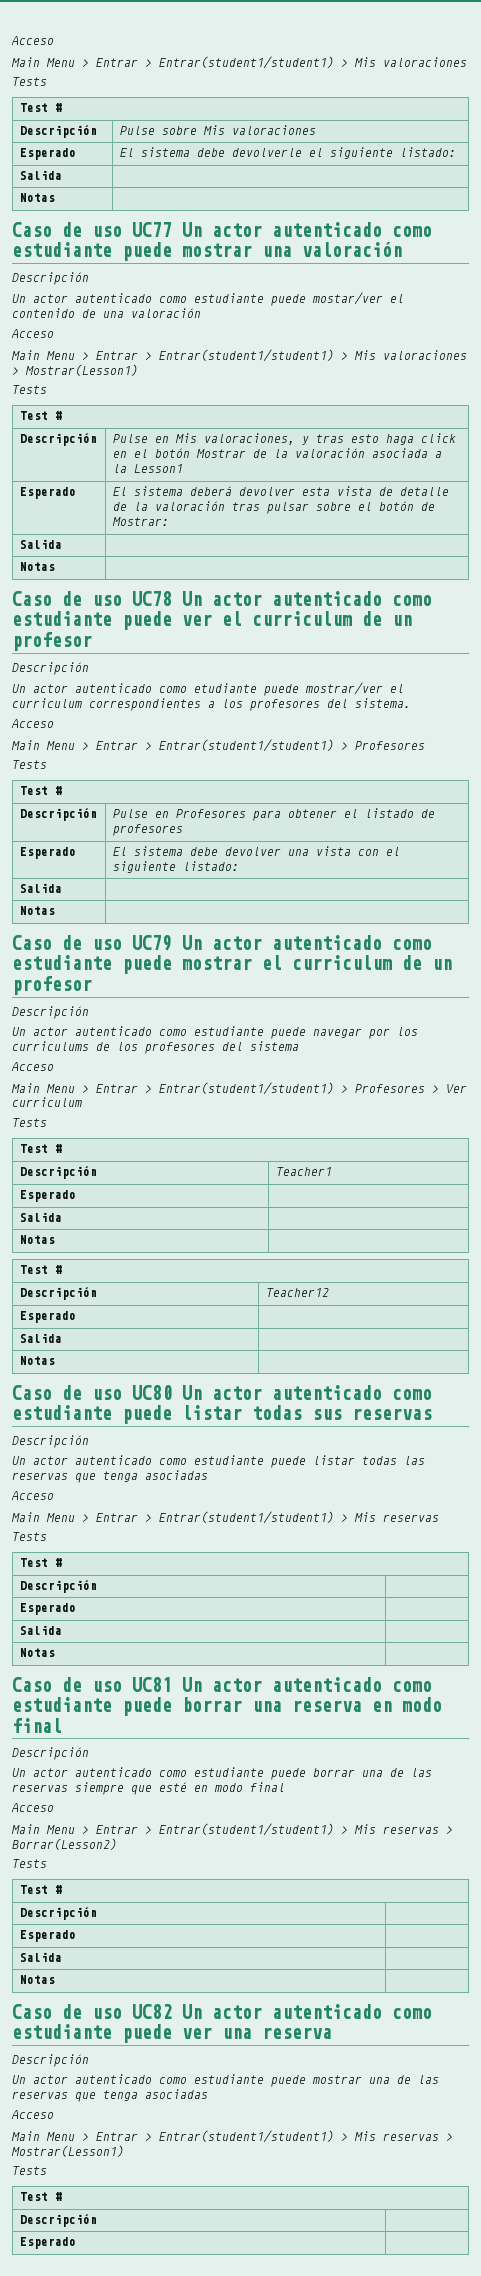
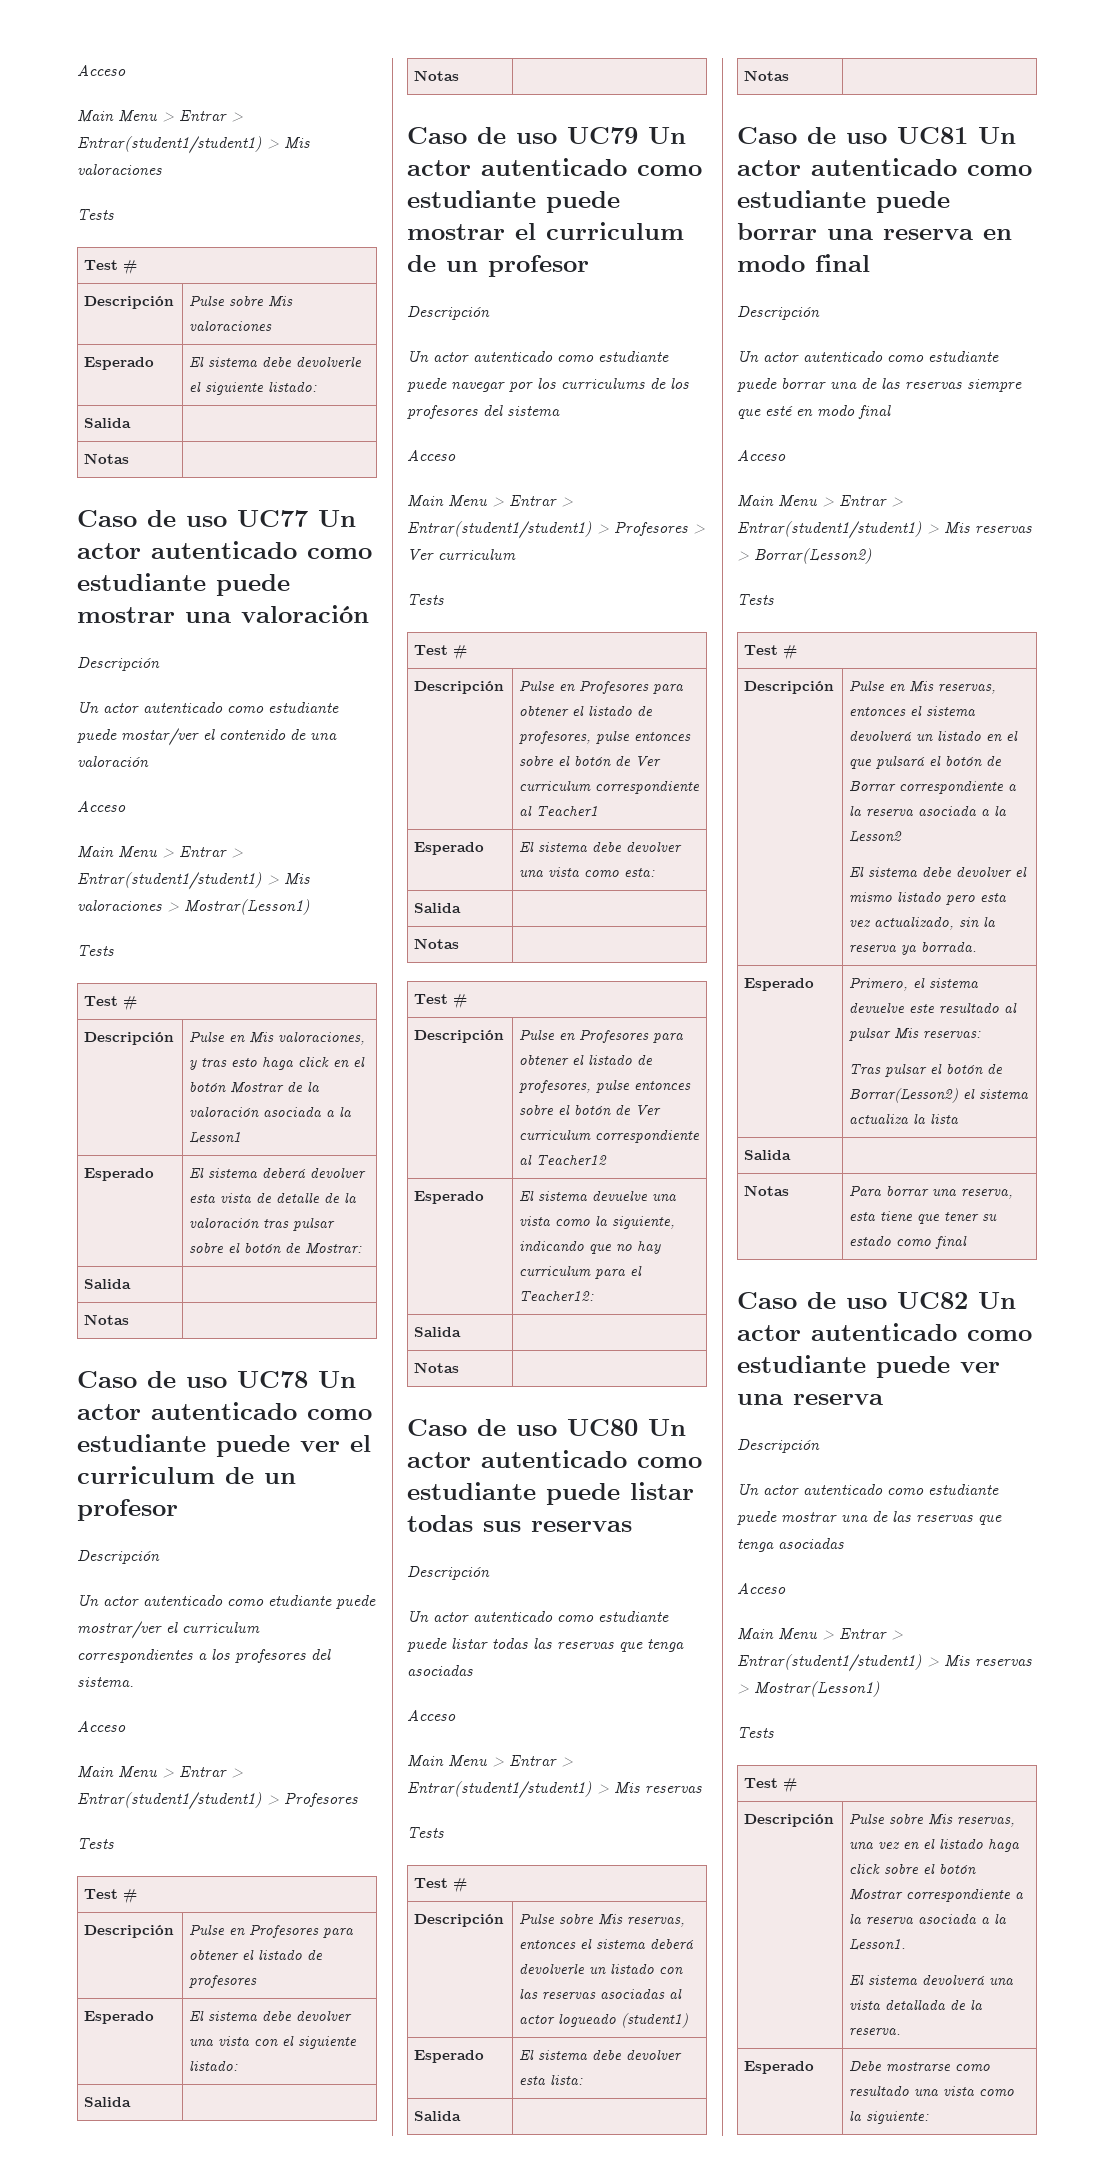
[275,1167,332,1176] [19,1190,76,1202] Teacher1 // Esperado | -> [519,680,685,694] [519,705,654,717] [519,730,692,744] [519,755,662,767] [519,780,701,794] [519,805,599,816] [414,842,485,855] [519,841,683,853] [519,867,656,878] Pulse en Profesores para obtener el listado de profesores, pulse entonces sobre el botón de Ver curriculum correspondiente al Teacher1 // Esperado | El sistema debe devolver una vista como esta:
[265,1288,329,1297] [19,1311,76,1323] Teacher12 // Esperado | -> [519,1029,685,1043] [519,1054,654,1066] [519,1079,692,1093] [519,1104,662,1116] [519,1129,701,1143] [519,1154,608,1165] [414,1191,485,1204] [519,1190,678,1202] [519,1215,676,1229] [519,1240,662,1254] [519,1265,643,1279] [519,1290,595,1301] Pulse en Profesores para obtener el listado de profesores, pulse entonces sobre el botón de Ver curriculum correspondiente al Teacher12 // Esperado | El sistema devuelve una vista como la siguiente, indicando que no hay curriculum para el Teacher12:
[19,1603,76,1615] // Esperado | -> [519,1913,686,1927] [519,1938,695,1950] [519,1963,684,1975] [519,1988,683,1999] [519,2013,689,2028] [414,2050,485,2063] [519,2049,683,2061] [519,2074,584,2085] Pulse sobre Mis reservas, entonces el sistema deberá devolverle un listado con las reservas asociadas al actor logueado (student1) // Esperado | El sistema debe devolver esta lista:
[19,1930,76,1942] [19,1952,62,1962] [19,1975,55,1984] // Esperado | // Salida | // Notas | -> [849,680,997,694] [849,705,977,717] [849,730,1019,742] [849,755,1003,769] [849,780,1018,794] [849,805,1008,816] [849,831,903,842] [849,866,1028,878] [849,891,1008,905] [849,916,997,930] [849,941,978,955] [744,978,815,991] [849,977,980,991] [849,1002,1018,1013] [849,1027,982,1041] [849,1063,1004,1077] [849,1088,1030,1103] [849,1113,960,1124] [744,1150,792,1160] [744,1185,790,1196] [849,1185,1014,1199] [849,1211,998,1224] [849,1235,968,1249] Pulse en Mis reservas, entonces el sistema devolverá un listado en el que pulsará el botón de Borrar correspondiente a la reserva asociada a la Lesson2 // El sistema debe devolver el mismo listado pero esta vez actualizado, sin la reserva ya borrada. // Esperado | Primero, el sistema devuelve este resultado al pulsar Mis reservas: // Tras pulsar el botón de Borrar(Lesson2) el sistema actualiza la lista // Salida | // Notas | Para borrar una reserva, esta tiene que tener su estado como final
[19,2237,76,2249] // Esperado | -> [849,1813,1016,1827] [849,1838,1021,1852] [849,1863,977,1875] [849,1888,1025,1902] [849,1913,1008,1924] [849,1939,907,1950] [849,1974,1015,1986] [849,1999,984,2010] [849,2028,902,2035] [744,2061,815,2074] [849,2061,991,2072] [849,2085,1015,2097] [849,2110,930,2124] Pulse sobre Mis reservas, una vez en el listado haga click sobre el botón Mostrar correspondiente a la reserva asociada a la Lesson1. // El sistema devolverá una vista detallada de la reserva. // Esperado | Debe mostrarse como resultado una vista como la siguiente:

